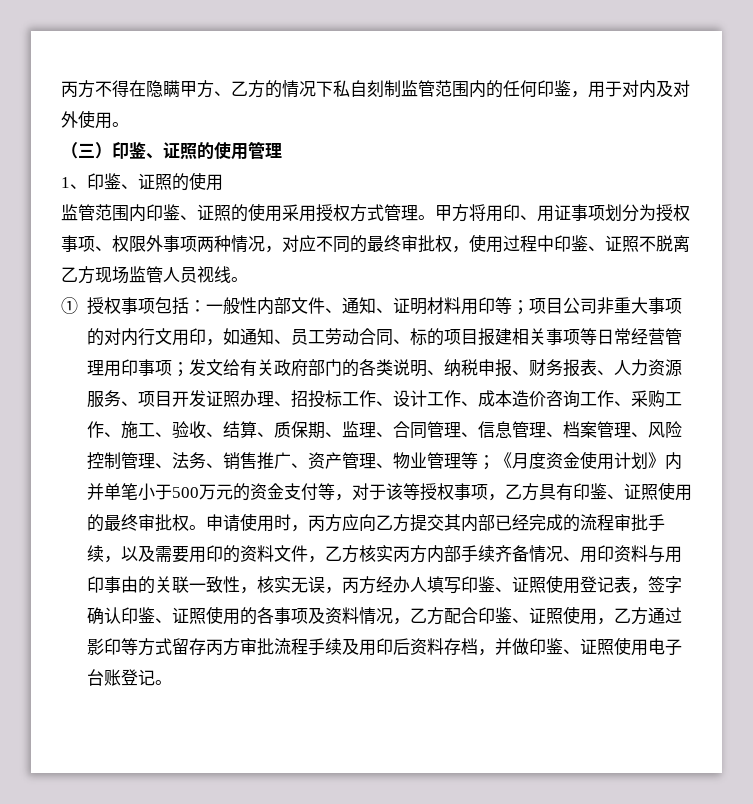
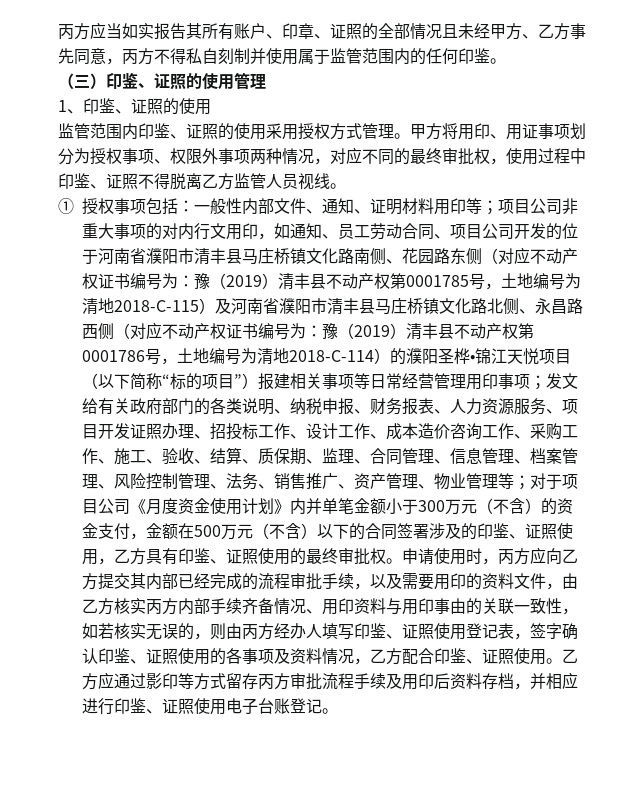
[61,80,401,98] 丙方不得在隐瞒甲方、乙方的情况下私自刻制 -> [58,22,586,40] [58,48,330,65] 丙方应当如实报告其所有账户、印章、证照的全部情况且未经甲方、乙方事先同意，丙方不得私自刻制并使用属于
[571,80,690,98] [61,110,112,129] ，用于对内及对外使用 -> (490, 56) none
(656, 244) none -> [154,173,170,189] 得
[95,266,129,284] 现场 -> (234, 181) none
(410, 341) none -> [450,223,578,240] [82,247,578,265] [82,273,581,290] [82,298,583,315] [82,322,534,340] [82,348,571,365] [82,373,170,390] 项目公司开发的位于河南省濮阳市清丰县马庄桥镇文化路南侧、花园路东侧（对应不动产权证书编号为：豫（2019）清丰县不动产权第0001785号，土地编号为清地2018-C-115）及河南省濮阳市清丰县马庄桥镇文化路北侧、永昌路西侧（对应不动产权证书编号为：豫（2019）清丰县不动产权第0001786号，土地编号为清地2018-C-114）的濮阳圣桦•锦江天悦项目（以下简称“
(478, 337) none -> [234,373,258,389] ”）
(495, 462) none -> [530,473,578,489] [82,498,130,514] 对于项目公司
[137,483,488,501] 小于500万元的资金支付等，对于该等授权事项 -> [354,498,573,515] [82,523,573,540] [82,549,98,565] 金额小于300万元（不含）的资金支付，金额在500万元（不含）以下的合同签署涉及的印鉴、证照使用
(325, 559) none -> [562,573,578,589] 由
(257, 590) none -> [82,623,114,639] 如若
[324,587,342,594] ， -> [178,623,242,640] 的，则由
[596,607,648,625] ，乙方 -> [546,649,578,664] [82,672,114,690] 。乙方应
[511,638,529,655] 做 -> [546,672,578,689] [82,698,114,715] 相应进行

